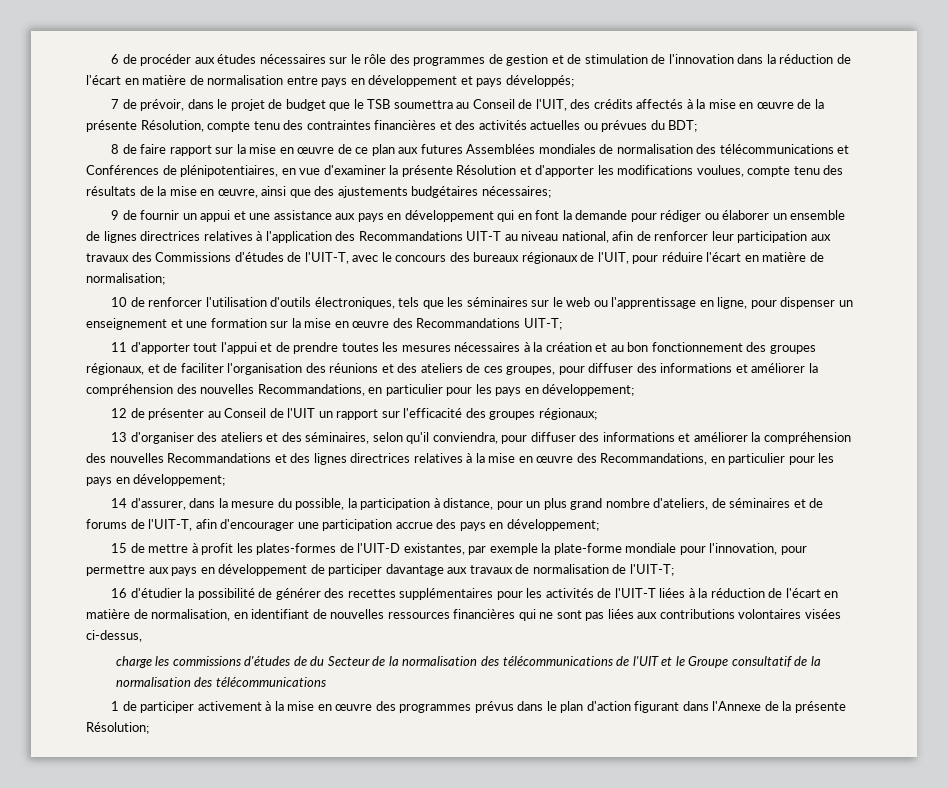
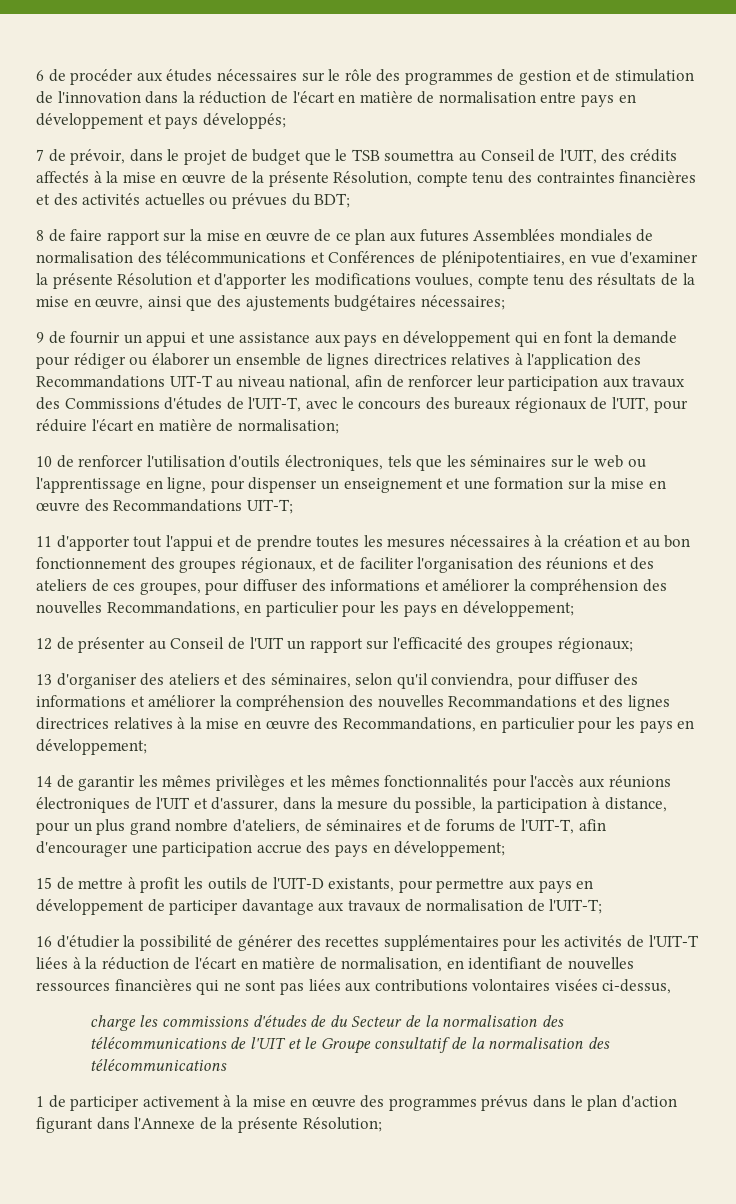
(128, 503) none -> [56,775,671,791] [36,797,208,813] de garantir les mêmes privilèges et les mêmes fonctionnalités pour l'accès aux réunions électroniques de l'UIT et
[256,543,337,555] plates-formes -> [207,877,247,890] outils
[403,543,778,555] existantes, par exemple la plate-forme mondiale pour l'innovation, -> [328,878,395,892] existants,

